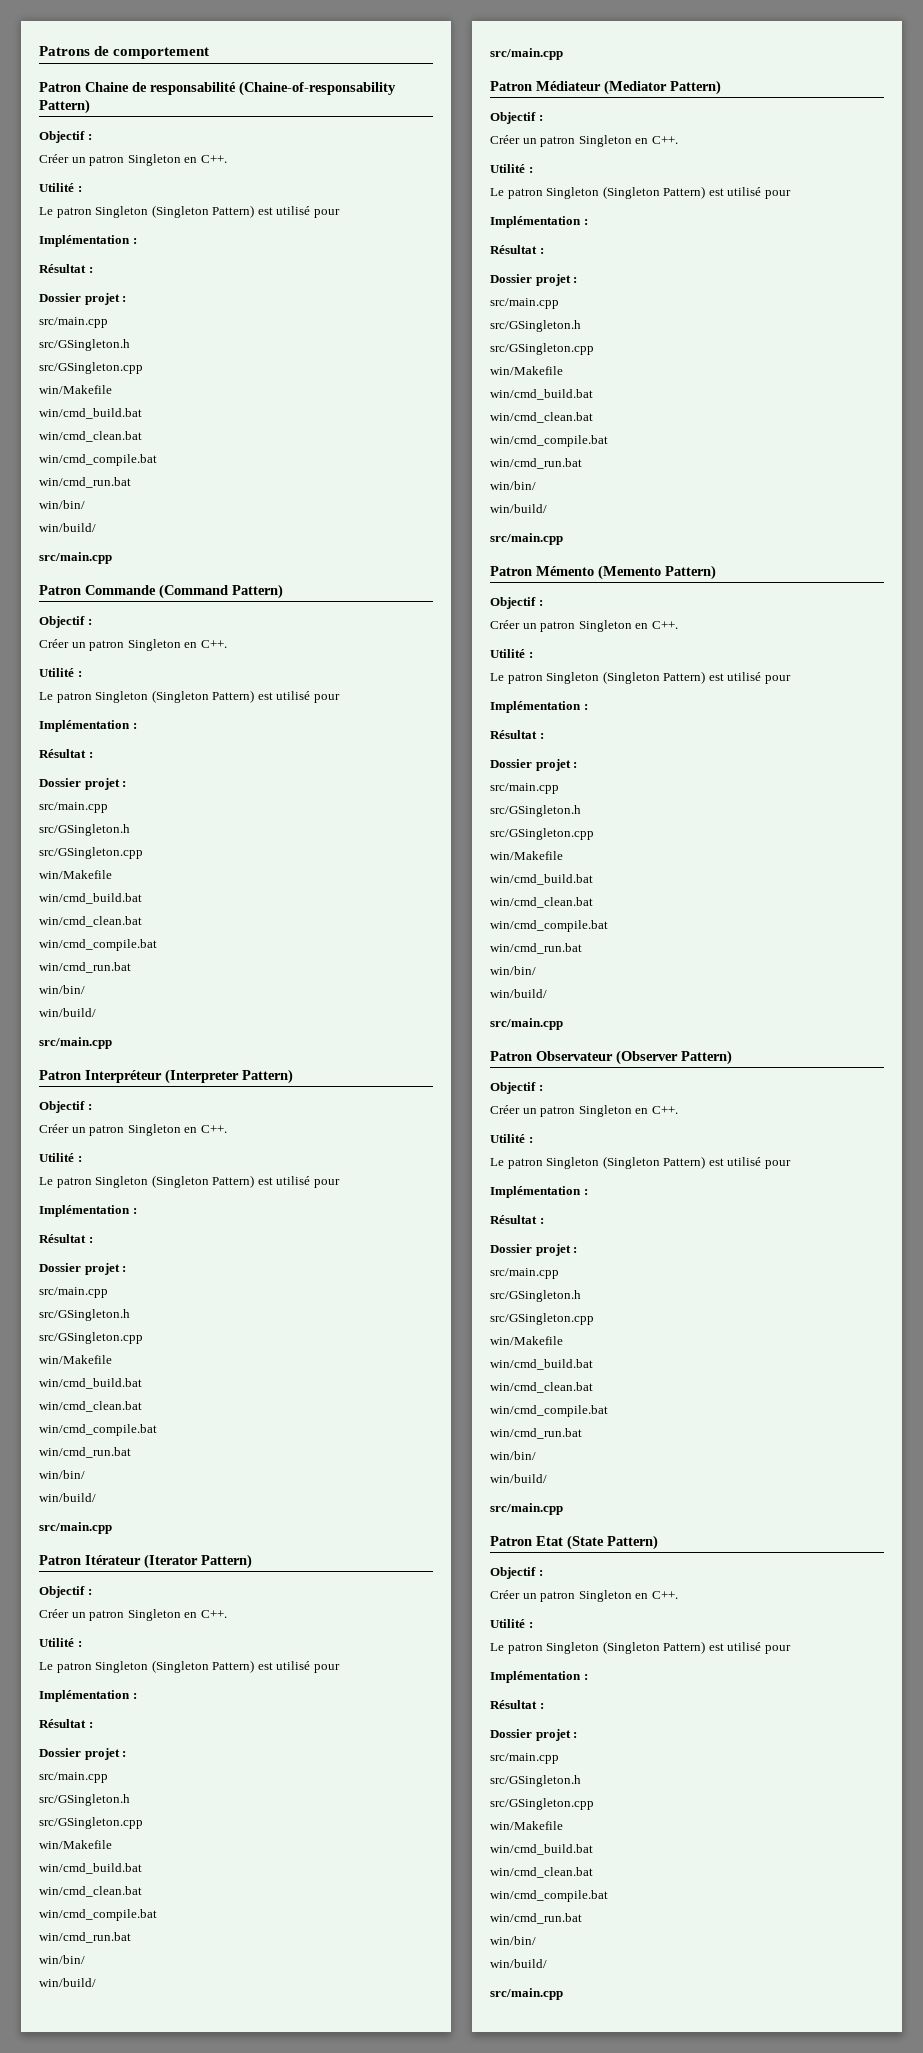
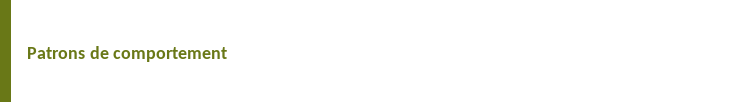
[39,81,396,96] [39,99,90,114] [39,131,92,143] [39,154,227,166] [39,183,82,192] [39,205,340,218] [39,235,137,247] [39,264,93,273] [39,293,127,305] [39,317,108,328] [39,339,130,351] [39,362,143,374] [39,385,112,394] [39,408,142,419] [39,431,142,442] [39,454,157,466] [39,477,131,488] [39,500,85,509] [39,523,96,532] [39,552,112,564] [39,584,283,599] [39,616,92,628] [39,639,227,651] [39,668,82,677] [39,690,340,703] [39,720,137,732] [39,749,93,758] [39,778,127,790] [39,802,108,813] [39,824,130,836] [39,847,143,859] [39,870,112,879] [39,893,142,904] [39,916,142,927] [39,939,157,951] [39,962,131,973] [39,985,85,994] [39,1008,96,1017] [39,1037,112,1049] [39,1069,293,1084] [39,1101,92,1113] [39,1124,227,1136] [39,1153,82,1162] [39,1175,340,1188] [39,1205,137,1217] [39,1234,93,1243] [39,1263,127,1275] [39,1287,108,1298] [39,1309,130,1321] [39,1332,143,1344] [39,1355,112,1364] [39,1378,142,1389] [39,1401,142,1412] [39,1424,157,1436] [39,1447,131,1458] [39,1470,85,1479] [39,1493,96,1502] [39,1522,112,1534] [39,1554,252,1569] [39,1586,92,1598] [39,1609,227,1621] [39,1638,82,1647] [39,1660,340,1673] [39,1690,137,1702] [39,1719,93,1728] [39,1748,127,1760] [39,1772,108,1783] [39,1794,130,1806] [39,1817,143,1829] [39,1840,112,1849] [39,1863,142,1874] [39,1886,142,1897] [39,1909,157,1921] [39,1932,131,1943] [39,1955,85,1964] [39,1978,96,1987] [490,48,563,60] [490,80,721,95] [490,112,543,124] [490,135,678,147] [490,164,533,173] [490,186,791,199] [490,216,588,228] [490,245,544,254] [490,274,578,286] [490,298,559,309] [490,320,581,332] [490,343,594,355] [490,366,563,375] [490,389,593,400] [490,412,593,423] [490,435,608,447] [490,458,582,469] [490,481,536,490] [490,504,547,513] [490,533,563,545] [490,565,716,580] [490,597,543,609] [490,620,678,632] [490,649,533,658] [490,671,791,684] [490,701,588,713] [490,730,544,739] [490,759,578,771] [490,783,559,794] [490,805,581,817] [490,828,594,840] [490,851,563,860] [490,874,593,885] [490,897,593,908] [490,920,608,932] [490,943,582,954] [490,966,536,975] [490,989,547,998] [490,1018,563,1030] [490,1050,732,1065] [490,1082,543,1094] [490,1105,678,1117] [490,1134,533,1143] [490,1156,791,1169] [490,1186,588,1198] [490,1215,544,1224] [490,1244,578,1256] [490,1268,559,1279] [490,1290,581,1302] [490,1313,594,1325] [490,1336,563,1345] [490,1359,593,1370] [490,1382,593,1393] [490,1405,608,1417] [490,1428,582,1439] [490,1451,536,1460] [490,1474,547,1483] [490,1503,563,1515] [490,1535,658,1550] [490,1567,543,1579] [490,1590,678,1602] [490,1619,533,1628] [490,1641,791,1654] [490,1671,588,1683] [490,1700,544,1709] [490,1729,578,1741] [490,1753,559,1764] [490,1775,581,1787] [490,1798,594,1810] [490,1821,563,1830] [490,1844,593,1855] [490,1867,593,1878] [490,1890,608,1902] [490,1913,582,1924] [490,1936,536,1945] [490,1959,547,1968] [490,1988,563,2000] // Patron Chaine de responsabilité (Chaine-of-responsability Pattern) // Objectif : // Créer un patron Singleton en C++. // Utilité : // Le patron Singleton (Singleton Pattern) est utilisé pour // Implémentation : // Résultat : // Dossier projet : // src/main.cpp // src/GSingleton.h // src/GSingleton.cpp // win/Makefile // win/cmd_build.bat // win/cmd_clean.bat // win/cmd_compile.bat // win/cmd_run.bat // win/bin/ // win/build/ // src/main.cpp // Patron Commande (Command Pattern) // Objectif : // Créer un patron Singleton en C++. // Utilité : // Le patron Singleton (Singleton Pattern) est utilisé pour // Implémentation : // Résultat : // Dossier projet : // src/main.cpp // src/GSingleton.h // src/GSingleton.cpp // win/Makefile // win/cmd_build.bat // win/cmd_clean.bat // win/cmd_compile.bat // win/cmd_run.bat // win/bin/ // win/build/ // src/main.cpp // Patron Interpréteur (Interpreter Pattern) // Objectif : // Créer un patron Singleton en C++. // Utilité : // Le patron Singleton (Singleton Pattern) est utilisé pour // Implémentation : // Résultat : // Dossier projet : // src/main.cpp // src/GSingleton.h // src/GSingleton.cpp // win/Makefile // win/cmd_build.bat // win/cmd_clean.bat // win/cmd_compile.bat // win/cmd_run.bat // win/bin/ // win/build/ // src/main.cpp // Patron Itérateur (Iterator Pattern) // Objectif : // Créer un patron Singleton en C++. // Utilité : // Le patron Singleton (Singleton Pattern) est utilisé pour // Implémentation : // Résultat : // Dossier projet : // src/main.cpp // src/GSingleton.h // src/GSingleton.cpp // win/Makefile // win/cmd_build.bat // win/cmd_clean.bat // win/cmd_compile.bat // win/cmd_run.bat // win/bin/ // win/build/ // src/main.cpp // Patron Médiateur (Mediator Pattern) // Objectif : // Créer un patron Singleton en C++. // Utilité : // Le patron Singleton (Singleton Pattern) est utilisé pour // Implémentation : // Résultat : // Dossier projet : // src/main.cpp // src/GSingleton.h // src/GSingleton.cpp // win/Makefile // win/cmd_build.bat // win/cmd_clean.bat // win/cmd_compile.bat // win/cmd_run.bat // win/bin/ // win/build/ // src/main.cpp // Patron Mémento (Memento Pattern) // Objectif : // Créer un patron Singleton en C++. // Utilité : // Le patron Singleton (Singleton Pattern) est utilisé pour // Implémentation : // Résultat : // Dossier projet : // src/main.cpp // src/GSingleton.h // src/GSingleton.cpp // win/Makefile // win/cmd_build.bat // win/cmd_clean.bat // win/cmd_compile.bat // win/cmd_run.bat // win/bin/ // win/build/ // src/main.cpp // Patron Observateur (Observer Pattern) // Objectif : // Créer un patron Singleton en C++. // Utilité : // Le patron Singleton (Singleton Pattern) est utilisé pour // Implémentation : // Résultat : // Dossier projet : // src/main.cpp // src/GSingleton.h // src/GSingleton.cpp // win/Makefile // win/cmd_build.bat // win/cmd_clean.bat // win/cmd_compile.bat // win/cmd_run.bat // win/bin/ // win/build/ // src/main.cpp // Patron Etat (State Pattern) // Objectif : // Créer un patron Singleton en C++. // Utilité : // Le patron Singleton (Singleton Pattern) est utilisé pour // Implémentation : // Résultat : // Dossier projet : // src/main.cpp // src/GSingleton.h // src/GSingleton.cpp // win/Makefile // win/cmd_build.bat // win/cmd_clean.bat // win/cmd_compile.bat // win/cmd_run.bat // win/bin/ // win/build/ // src/main.cpp -> (228, 54) none

